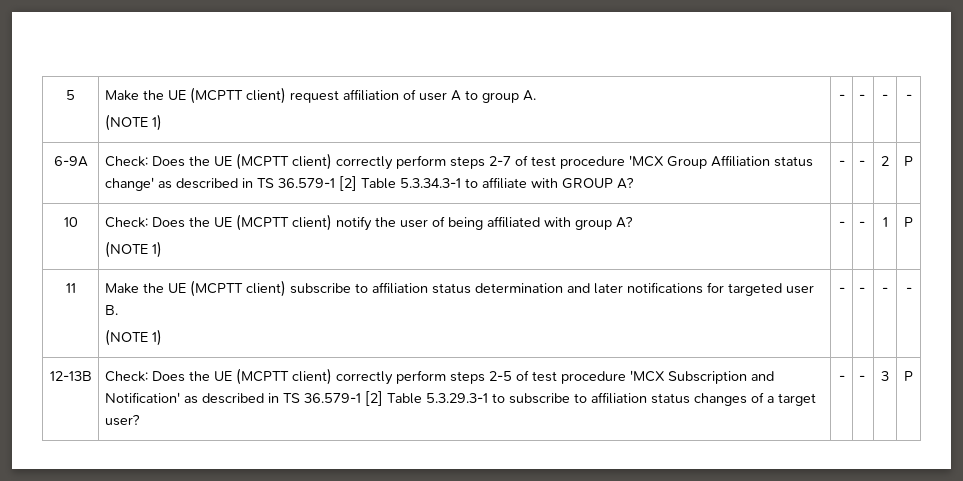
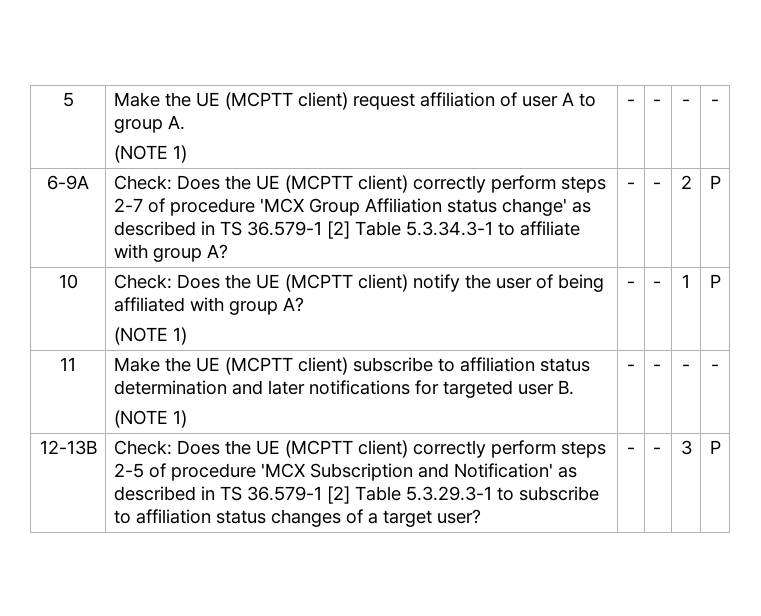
[530,156,556,167] test -> (165, 205) none
[561,178,613,189] GROUP -> [152,248,202,262] group
[531,371,557,382] test -> (166, 470) none

